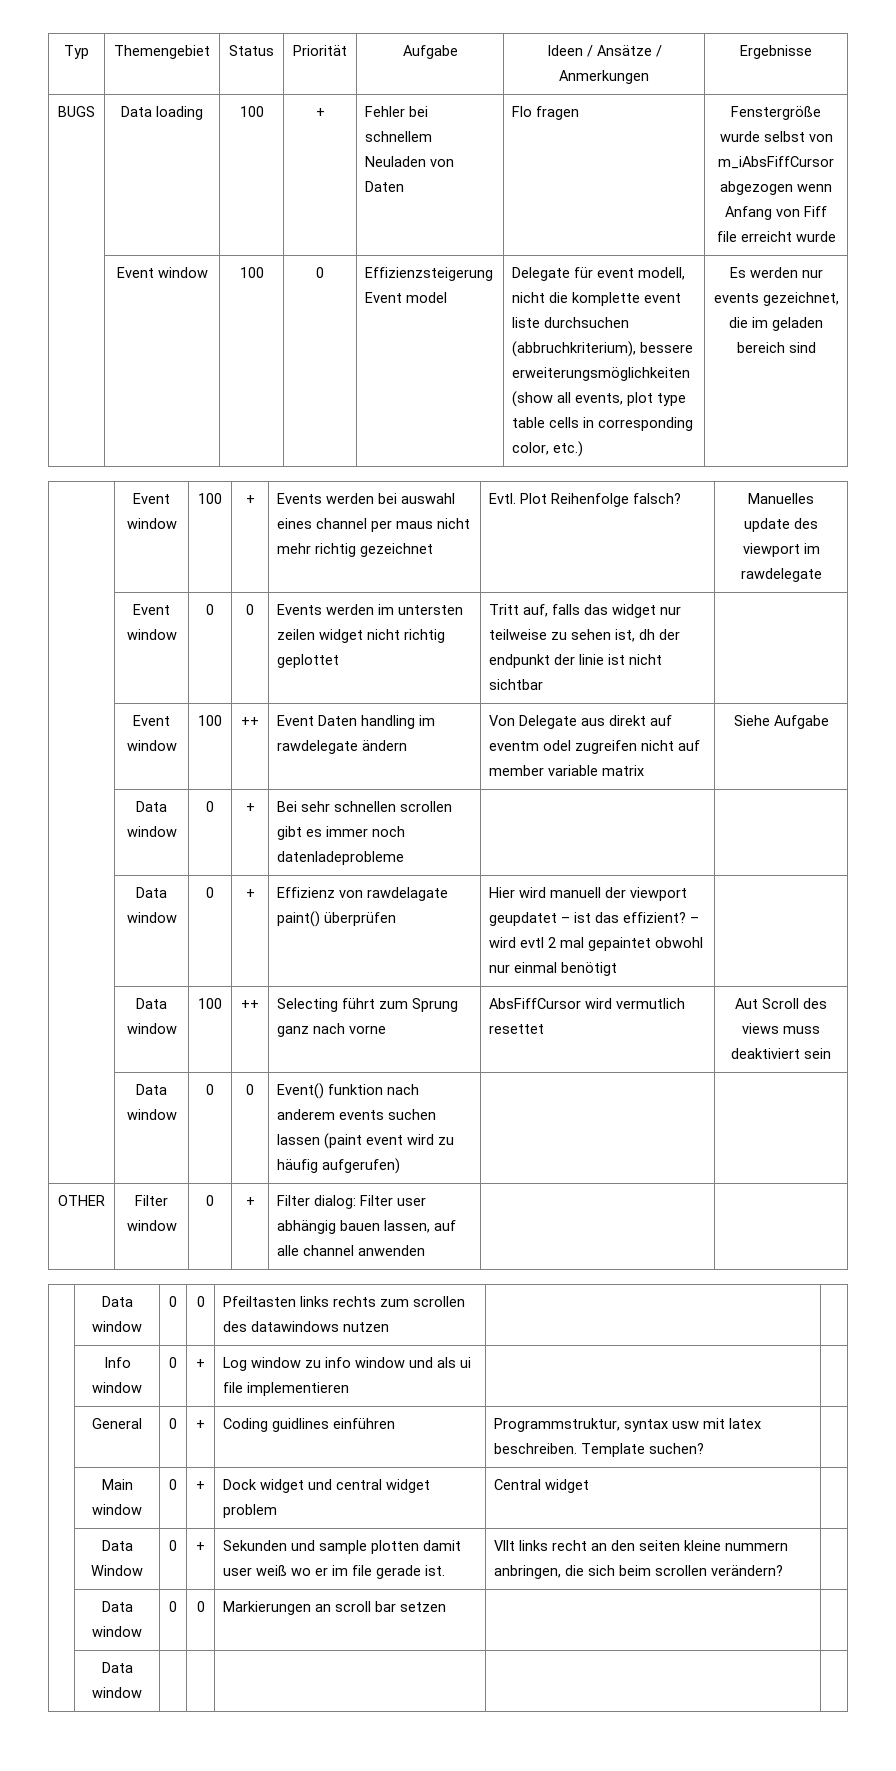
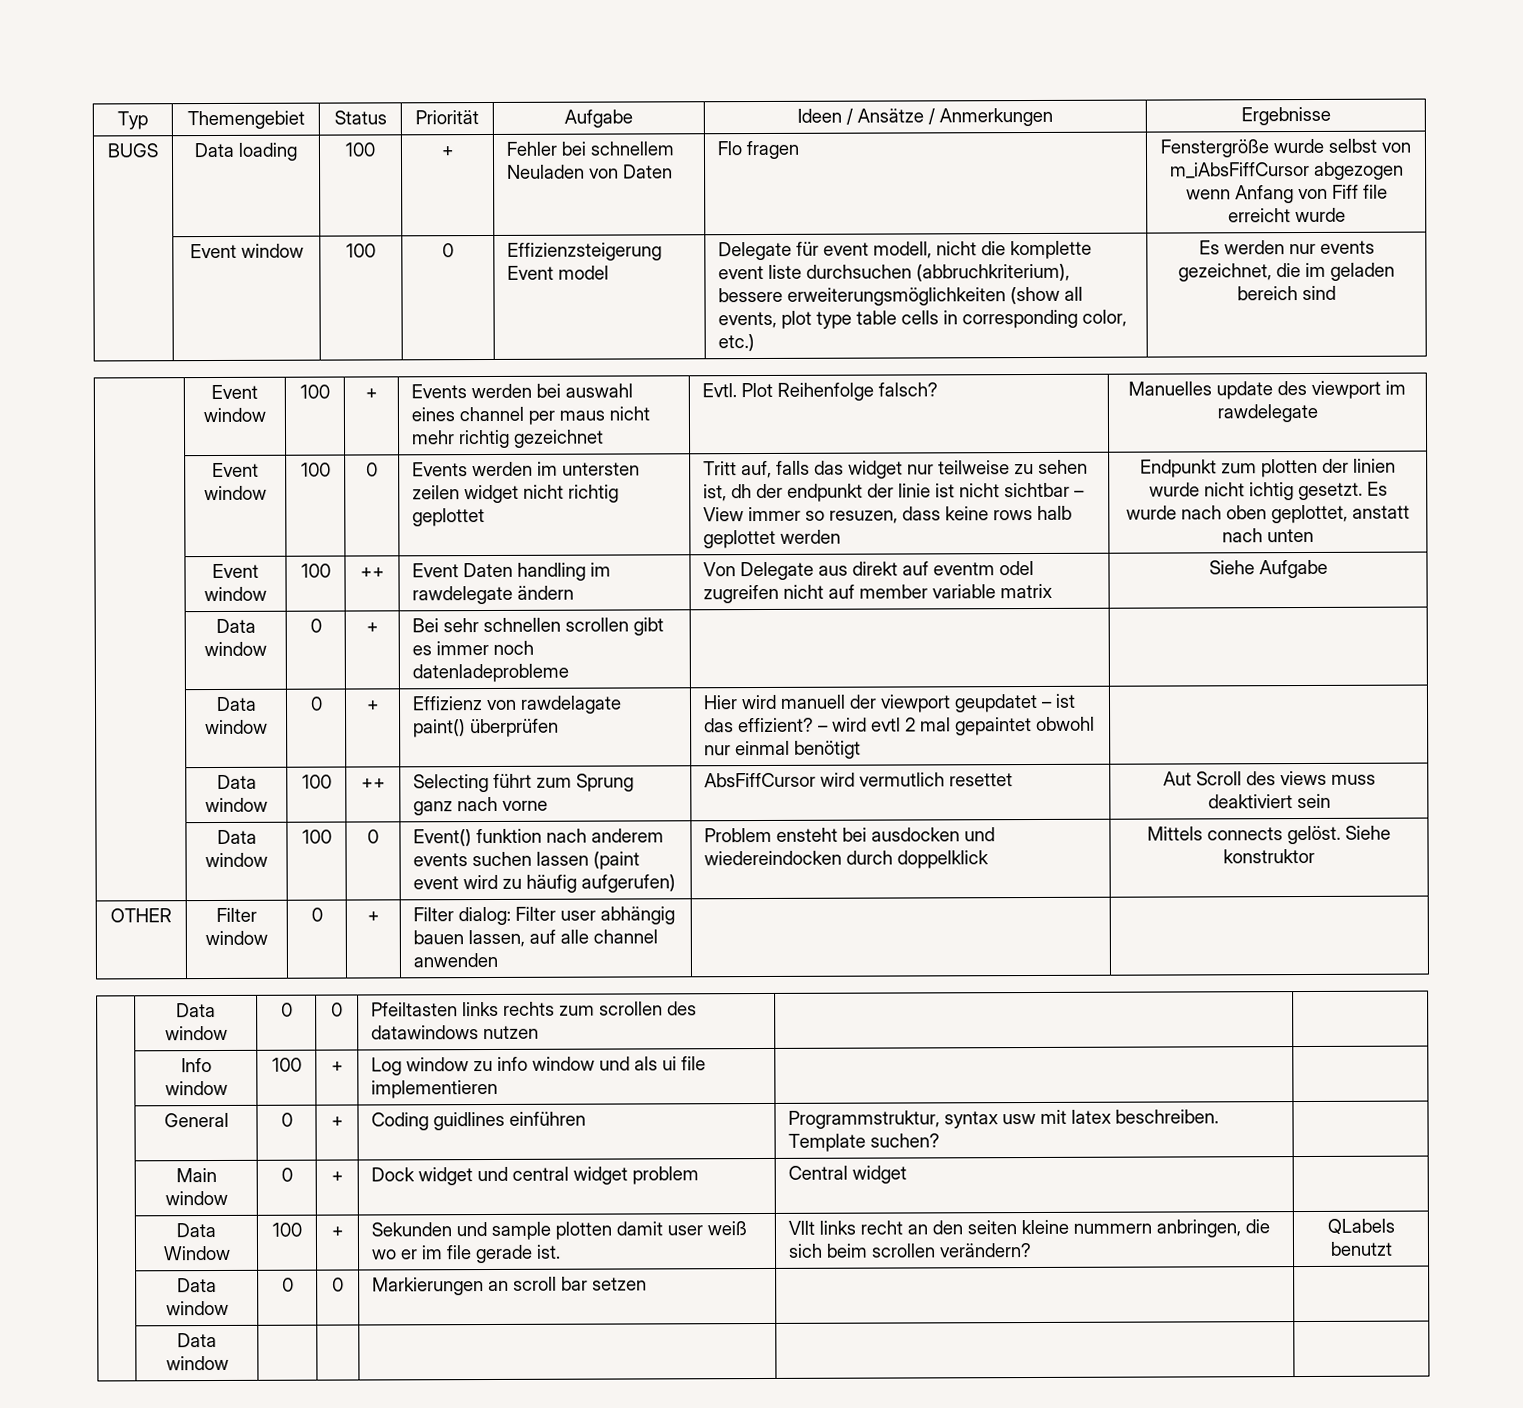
[206,604,214,615] 0 -> [300,462,331,477] 100
(544, 684) | -> [1074,490,1086,497] [703,505,1073,524] [703,529,842,549] [1140,458,1396,478] [1148,481,1388,501] [1126,504,1410,524] [1222,528,1314,543] – View immer so resuzen, dass keine rows halb geplottet werden | Endpunkt zum plotten der linien wurde nicht ichtig gesetzt. Es wurde nach oben geplottet, anstatt nach unten
[206,1084,214,1095] 0 -> [301,829,332,844] 100
(401, 1166) | -> [704,827,996,843] [704,850,990,869] [1147,825,1391,845] [1223,848,1315,864] Problem ensteht bei ausdocken und wiedereindocken durch doppelklick | Mittels connects gelöst. Siehe konstruktor
[169,1357,177,1368] 0 -> [271,1057,302,1072] 100
[169,1540,177,1551] 0 -> [271,1222,302,1237] 100
(784, 1570) none -> [1326,1218,1395,1235] [1329,1241,1393,1256] QLabels benutzt

